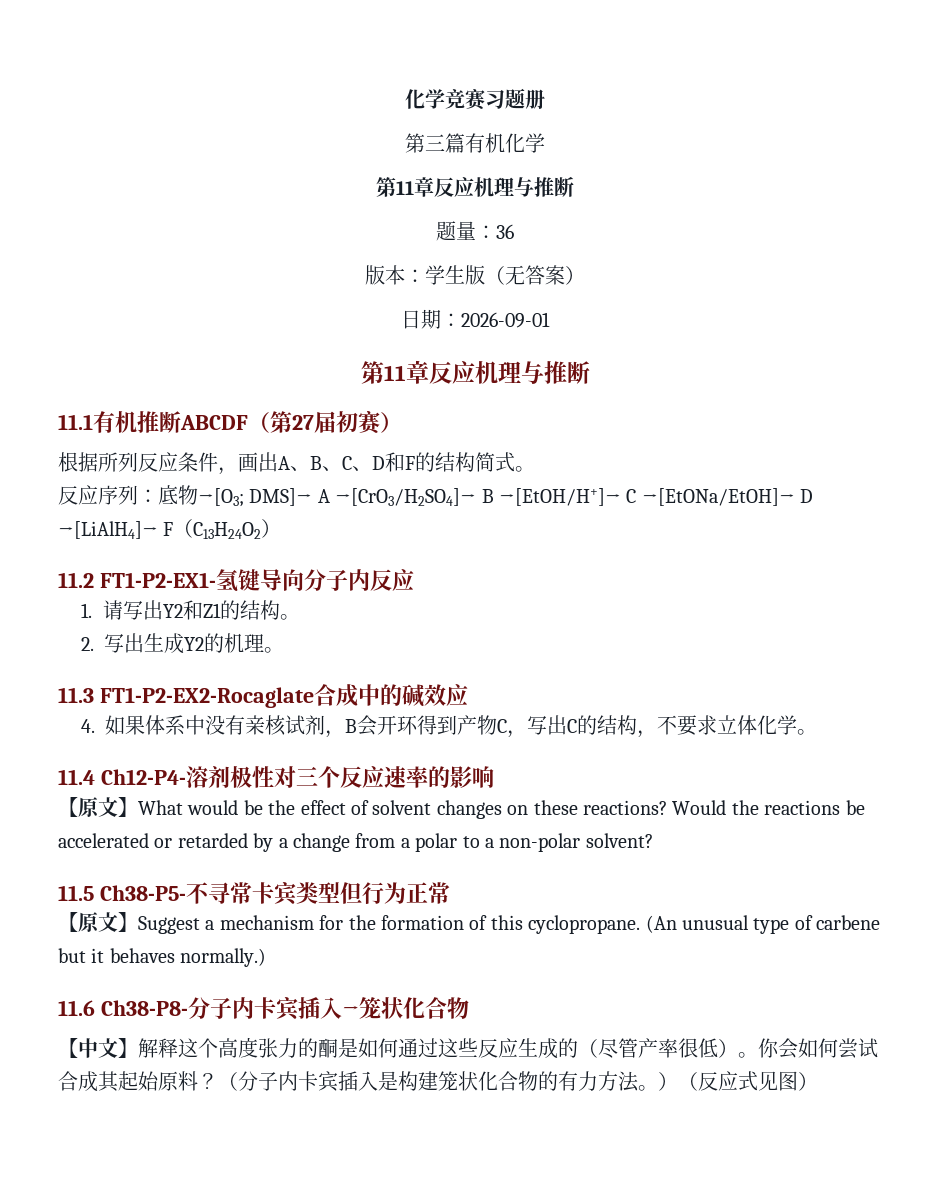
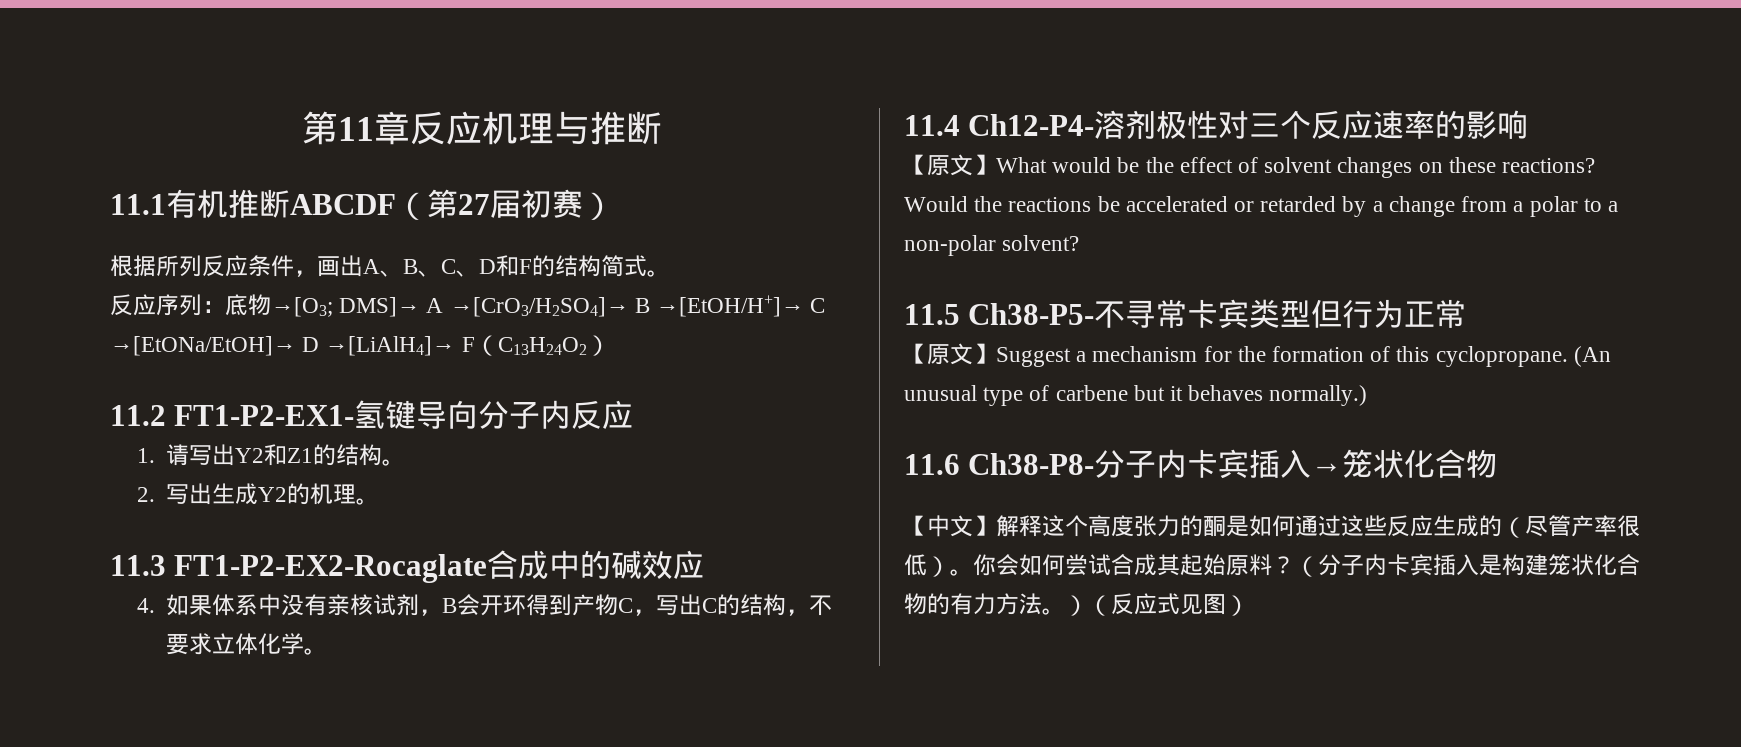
[405,88,545,111] [405,133,545,153] [376,176,574,197] [436,221,514,241] [365,265,585,285] [401,309,550,329] 化学竞赛习题册 // 第三篇有机化学 // 第11章反应机理与推断 // 题量：36 // 版本：学生版（无答案） // 日期：2026-09-01 // -> (301, 128) none

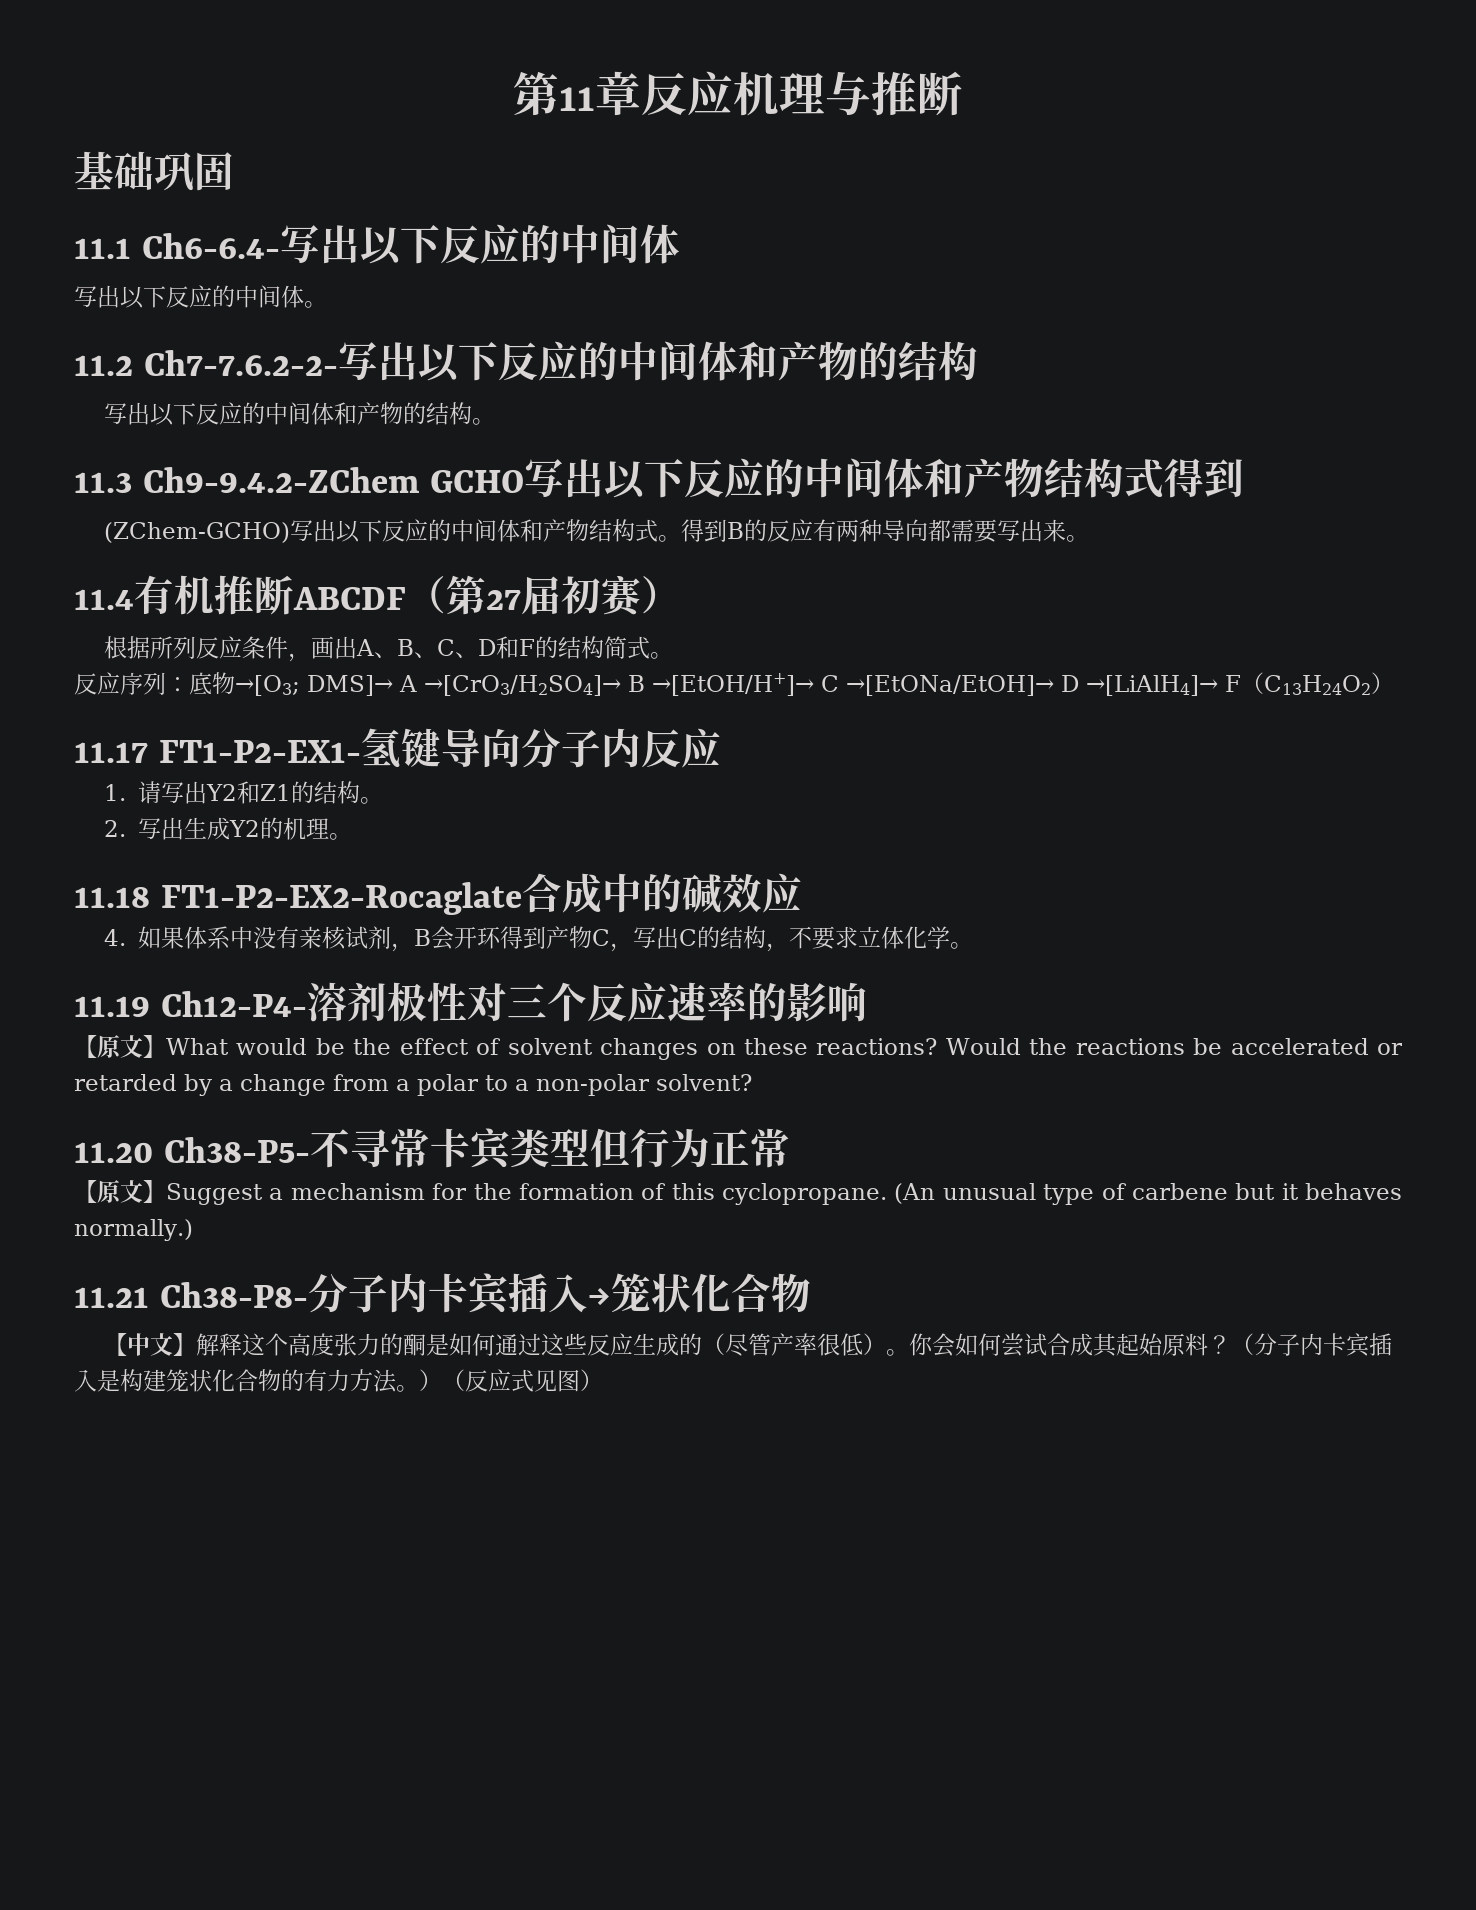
(662, 128) none -> [74,151,234,191] // 基础巩固
(166, 204) none -> [141,224,680,266] [74,285,327,309] [74,341,978,383] [104,402,496,426] [74,458,1245,500] [104,519,1090,543] [74,589,134,610] Ch6-6.4-写出以下反应的中间体 // 写出以下反应的中间体。 // 11.2 Ch7-7.6.2-2-写出以下反应的中间体和产物的结构 // 写出以下反应的中间体和产物的结构。 // 11.3 Ch9-9.4.2-ZChem GCHO写出以下反应的中间体和产物结构式得到 // (ZChem-GCHO)写出以下反应的中间体和产物结构式。得到B的反应有两种导向都需要写出来。 // 11.4
[110,405,166,426] 11.2 -> [74,742,148,763] 11.17
[110,555,166,576] 11.3 -> [74,887,150,908] 11.18
[904,115,960,136] 11.4 -> [74,996,150,1017] 11.19
[904,304,960,325] 11.5 -> [74,1142,153,1163] 11.20
[904,454,960,475] 11.6 -> [74,1287,149,1308] 11.21

